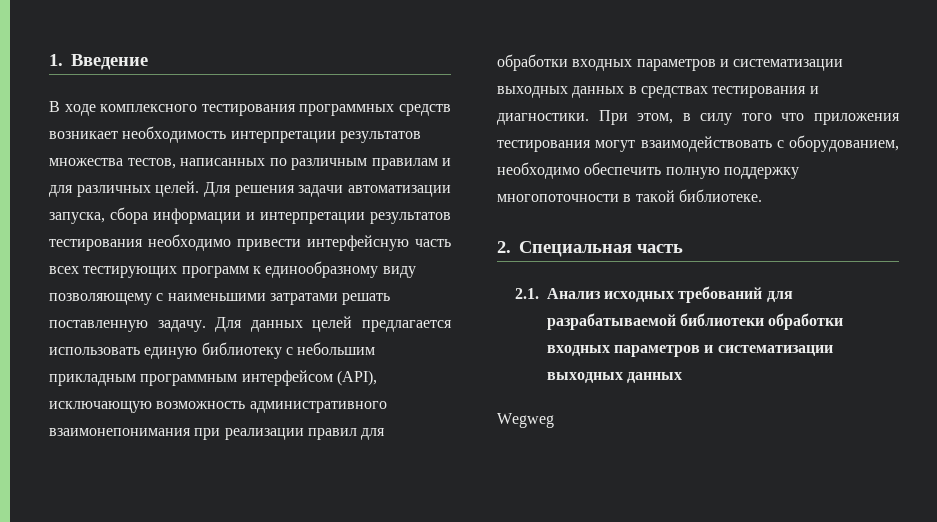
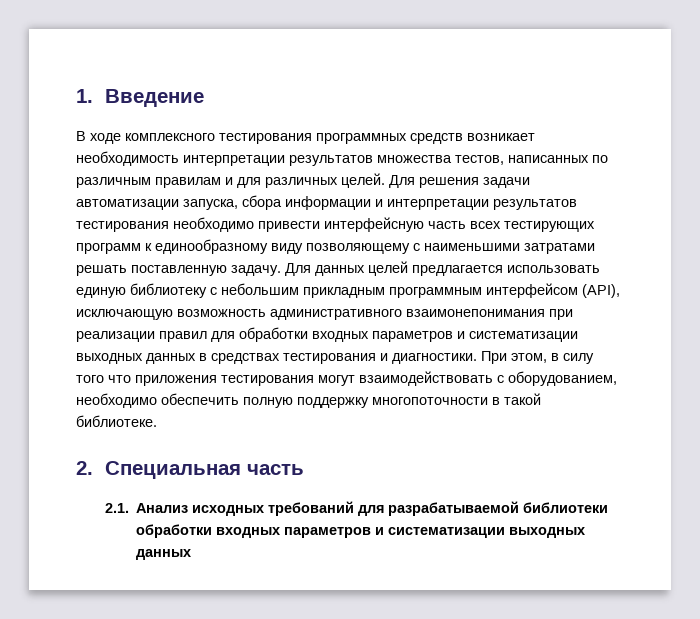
[497,413,554,428] // Wegweg -> (191, 554) none

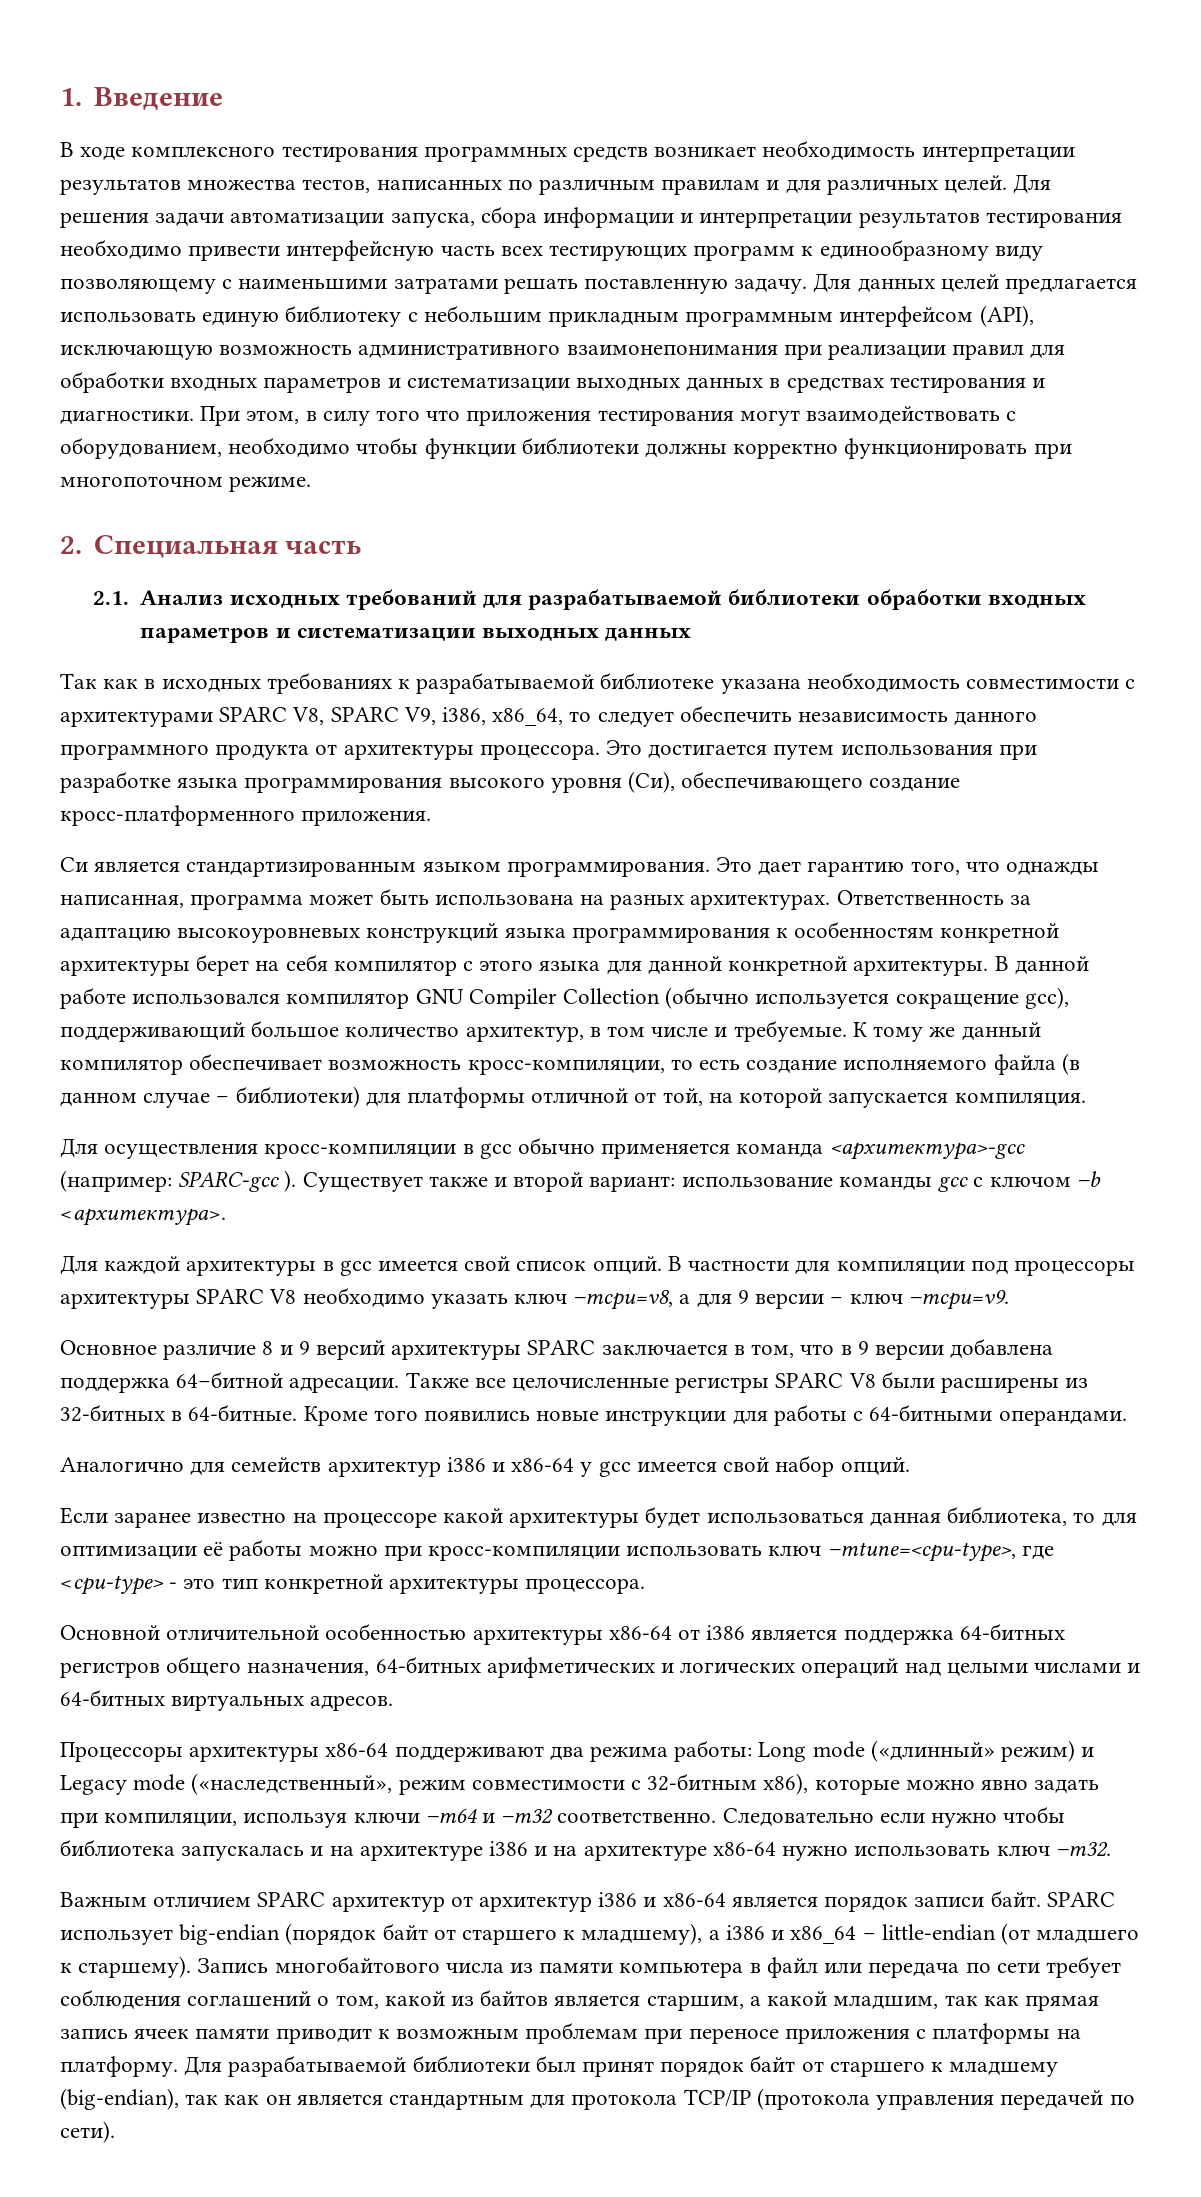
[161,393,541,408] [76,415,157,427] обеспечить полную поддержку многопоточности в такой библиотеке. -> [356,437,1072,459] [60,476,312,492] чтобы функции библиотеки должны корректно функционировать при многопоточном режиме.
(191, 554) none -> [60,672,1136,694] [60,705,1038,727] [60,740,1037,760] [60,771,961,793] [60,805,432,826] [60,857,1100,877] [60,888,1031,910] [60,921,1060,943] [60,954,1089,976] [60,987,1069,1009] [60,1020,1041,1042] [60,1053,1080,1075] [60,1086,1086,1108] [60,1137,1025,1160] [60,1170,1101,1192] [60,1208,226,1226] [60,1255,1135,1276] [60,1287,1009,1310] [60,1338,1054,1360] [60,1371,1089,1393] [60,1404,1127,1426] [60,1455,910,1477] [60,1506,1137,1528] [60,1539,1054,1562] [60,1574,646,1595] [60,1623,1065,1645] [60,1656,1141,1678] [60,1689,394,1711] [60,1740,1095,1762] [60,1773,1100,1795] [60,1806,1066,1828] [60,1839,1111,1861] [60,1890,1115,1912] [60,1923,1140,1945] [60,1956,1121,1978] [60,1989,1099,2011] [60,2022,1081,2044] [60,2055,1059,2077] [60,2088,1135,2110] [60,2121,115,2143] // Так как в исходных требованиях к разрабатываемой библиотеке указана необходимость совместимости с архитектурами SPARC V8, SPARC V9, i386, x86_64, то следует обеспечить независимость данного программного продукта от архитектуры процессора. Это достигается путем использования при разработке языка программирования высокого уровня (Си), обеспечивающего создание кросс-платформенного приложения. // Си является стандартизированным языком программирования. Это дает гарантию того, что однажды написанная, программа может быть использована на разных архитектурах. Ответственность за адаптацию высокоуровневых конструкций языка программирования к особенностям конкретной архитектуры берет на себя компилятор с этого языка для данной конкретной архитектуры. В данной работе использовался компилятор GNU Compiler Collection (обычно используется сокращение gcc), поддерживающий большое количество архитектур, в том числе и требуемые. К тому же данный компилятор обеспечивает возможность кросс-компиляции, то есть создание исполняемого файла (в данном случае – библиотеки) для платформы отличной от той, на которой запускается компиляция. // Для осуществления кросс-компиляции в gcc обычно применяется команда <архитектура>-gcc (например: SPARC-gcc ). Существует также и второй вариант: использование команды gcc с ключом –b <архитектура>. // Для каждой архитектуры в gcc имеется свой список опций. В частности для компиляции под процессоры архитектуры SPARC V8 необходимо указать ключ –mcpu=v8, а для 9 версии – ключ –mcpu=v9. // Основное различие 8 и 9 версий архитектуры SPARC заключается в том, что в 9 версии добавлена поддержка 64–битной адресации. Также все целочисленные регистры SPARC V8 были расширены из 32-битных в 64-битные. Кроме того появились новые инструкции для работы с 64-битными операндами. // Аналогично для семейств архитектур i386 и x86-64 у gcc имеется свой набор опций. // Если заранее известно на процессоре какой архитектуры будет использоваться данная библиотека, то для оптимизации её работы можно при кросс-компиляции использовать ключ –mtune=<cpu-type>, где <cpu-type> - это тип конкретной архитектуры процессора. // Основной отличительной особенностью архитектуры x86-64 от i386 является поддержка 64-битных регистров общего назначения, 64-битных арифметических и логических операций над целыми числами и 64-битных виртуальных адресов. // Процессоры архитектуры x86-64 поддерживают два режима работы: Long mode («длинный» режим) и Legacy mode («наследственный», режим совместимости с 32-битным x86), которые можно явно задать при компиляции, используя ключи –m64 и –m32 соответственно. Следовательно если нужно чтобы библиотека запускалась и на архитектуре i386 и на архитектуре x86-64 нужно использовать ключ –m32. // Важным отличием SPARC архитектур от архитектур i386 и x86-64 является порядок записи байт. SPARC использует big-endian (порядок байт от старшего к младшему), а i386 и x86_64 – little-endian (от младшего к старшему). Запись многобайтового числа из памяти компьютера в файл или передача по сети требует соблюдения соглашений о том, какой из байтов является старшим, а какой младшим, так как прямая запись ячеек памяти приводит к возможным проблемам при переносе приложения с платформы на платформу. Для разрабатываемой библиотеки был принят порядок байт от старшего к младшему (big-endian), так как он является стандартным для протокола TCP/IP (протокола управления передачей по сети).

